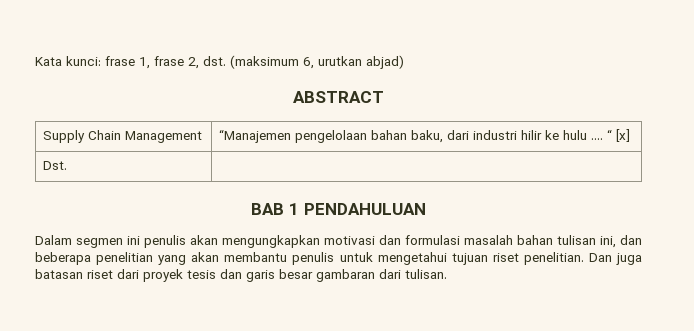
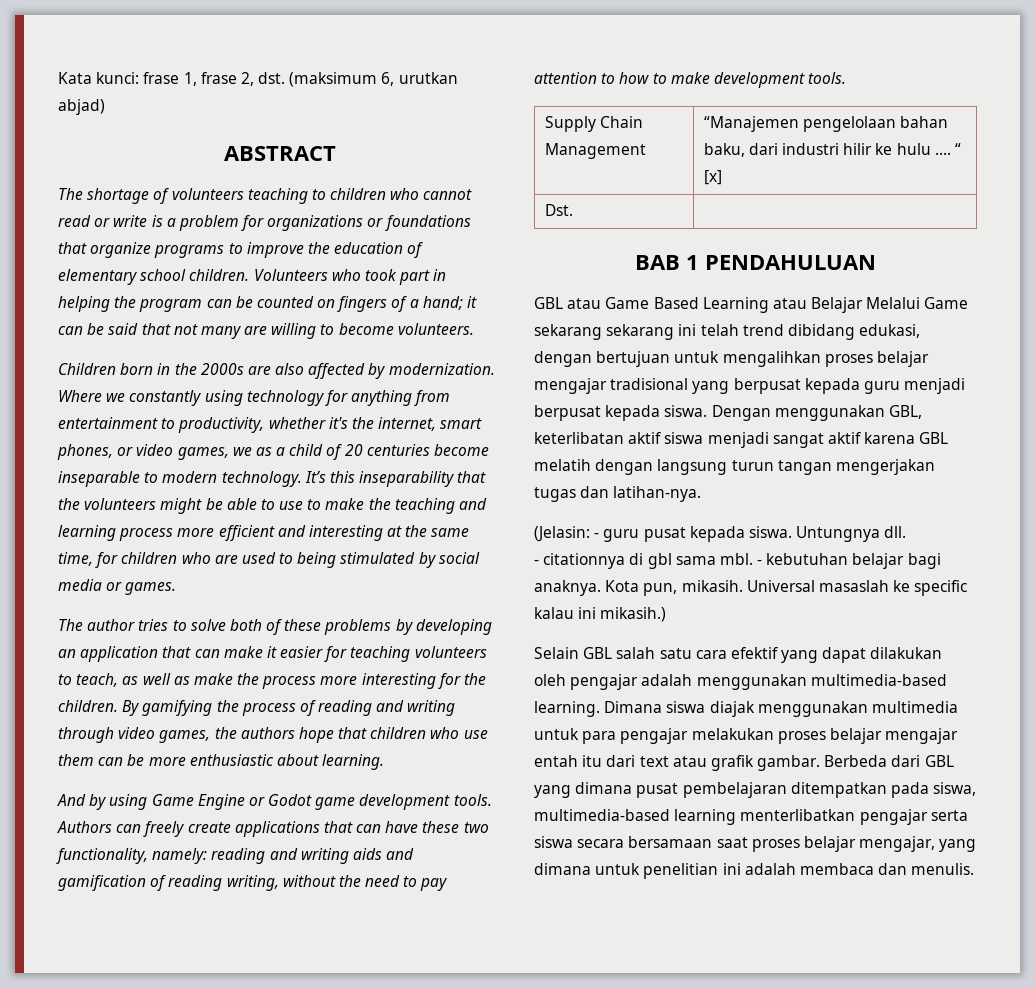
(384, 97) none -> [58,188,473,204] [58,215,471,231] [58,242,424,258] [58,269,447,285] [58,296,478,312] [58,323,474,339] [58,363,495,379] [58,390,451,406] [58,417,483,433] [57,444,490,460] [58,471,487,487] [58,498,488,514] [58,525,470,541] [58,552,480,568] [58,579,177,595] [58,619,492,635] [58,646,487,662] [58,673,487,689] [58,700,456,716] [58,727,488,743] [58,754,385,770] [57,794,492,810] [57,821,489,837] [56,848,415,864] [58,875,448,891] [534,72,847,88] // The shortage of volunteers teaching to children who cannot read or write is a problem for organizations or foundations that organize programs to improve the education of elementary school children. Volunteers who took part in helping the program can be counted on fingers of a hand; it can be said that not many are willing to become volunteers. // Children born in the 2000s are also affected by modernization. Where we constantly using technology for anything from entertainment to productivity, whether it's the internet, smart phones, or video games, we as a child of 20 centuries become inseparable to modern technology. It’s this inseparability that the volunteers might be able to use to make the teaching and learning process more efficient and interesting at the same time, for children who are used to being stimulated by social media or games. // The author tries to solve both of these problems by developing an application that can make it easier for teaching volunteers to teach, as well as make the process more interesting for the children. By gamifying the process of reading and writing through video games, the authors hope that children who use them can be more enthusiastic about learning. // And by using Game Engine or Godot game development tools. Authors can freely create applications that can have these two functionality, namely: reading and writing aids and gamification of reading writing, without the need to pay attention to how to make development tools.
[35,235,642,248] [35,252,642,265] [35,269,447,282] Dalam segmen ini penulis akan mengungkapkan motivasi dan formulasi masalah bahan tulisan ini, dan beberapa penelitian yang akan membantu penulis untuk mengetahui tujuan riset penelitian. Dan juga batasan riset dari proyek tesis dan garis besar gambaran dari tulisan. -> [534,297,969,313] [534,324,921,340] [534,351,929,367] [534,378,966,394] [534,405,922,421] [534,432,949,448] [534,459,935,475] [534,486,702,502] [534,526,907,542] [534,553,941,569] [534,580,968,596] [534,607,667,622] [534,647,943,663] [534,674,947,690] [534,701,958,717] [534,728,959,744] [534,755,954,771] [534,782,977,798] [534,809,968,825] [534,836,977,852] [534,863,975,879] GBL atau Game Based Learning atau Belajar Melalui Game sekarang sekarang ini telah trend dibidang edukasi, dengan bertujuan untuk mengalihkan proses belajar mengajar tradisional yang berpusat kepada guru menjadi berpusat kepada siswa. Dengan menggunakan GBL, keterlibatan aktif siswa menjadi sangat aktif karena GBL melatih dengan langsung turun tangan mengerjakan tugas dan latihan-nya. // (Jelasin: - guru pusat kepada siswa. Untungnya dll. // - citationnya di gbl sama mbl. - kebutuhan belajar bagi anaknya. Kota pun, mikasih. Universal masaslah ke specific kalau ini mikasih.) // Selain GBL salah satu cara efektif yang dapat dilakukan oleh pengajar adalah menggunakan multimedia-based learning. Dimana siswa diajak menggunakan multimedia untuk para pengajar melakukan proses belajar mengajar entah itu dari text atau grafik gambar. Berbeda dari GBL yang dimana pusat pembelajaran ditempatkan pada siswa, multimedia-based learning menterlibatkan pengajar serta siswa secara bersamaan saat proses belajar mengajar, yang dimana untuk penelitian ini adalah membaca dan menulis.

